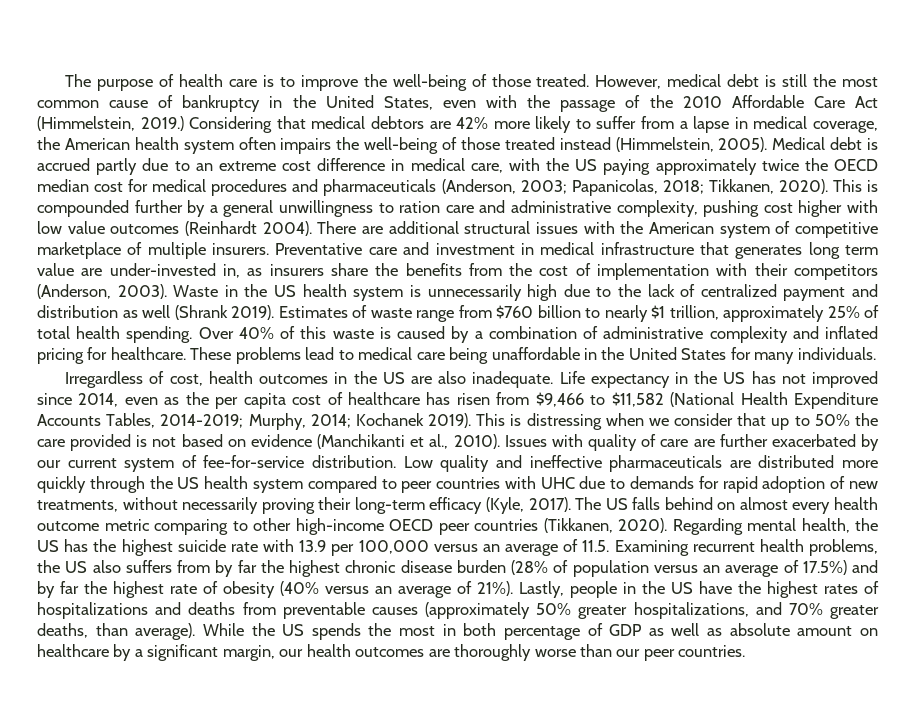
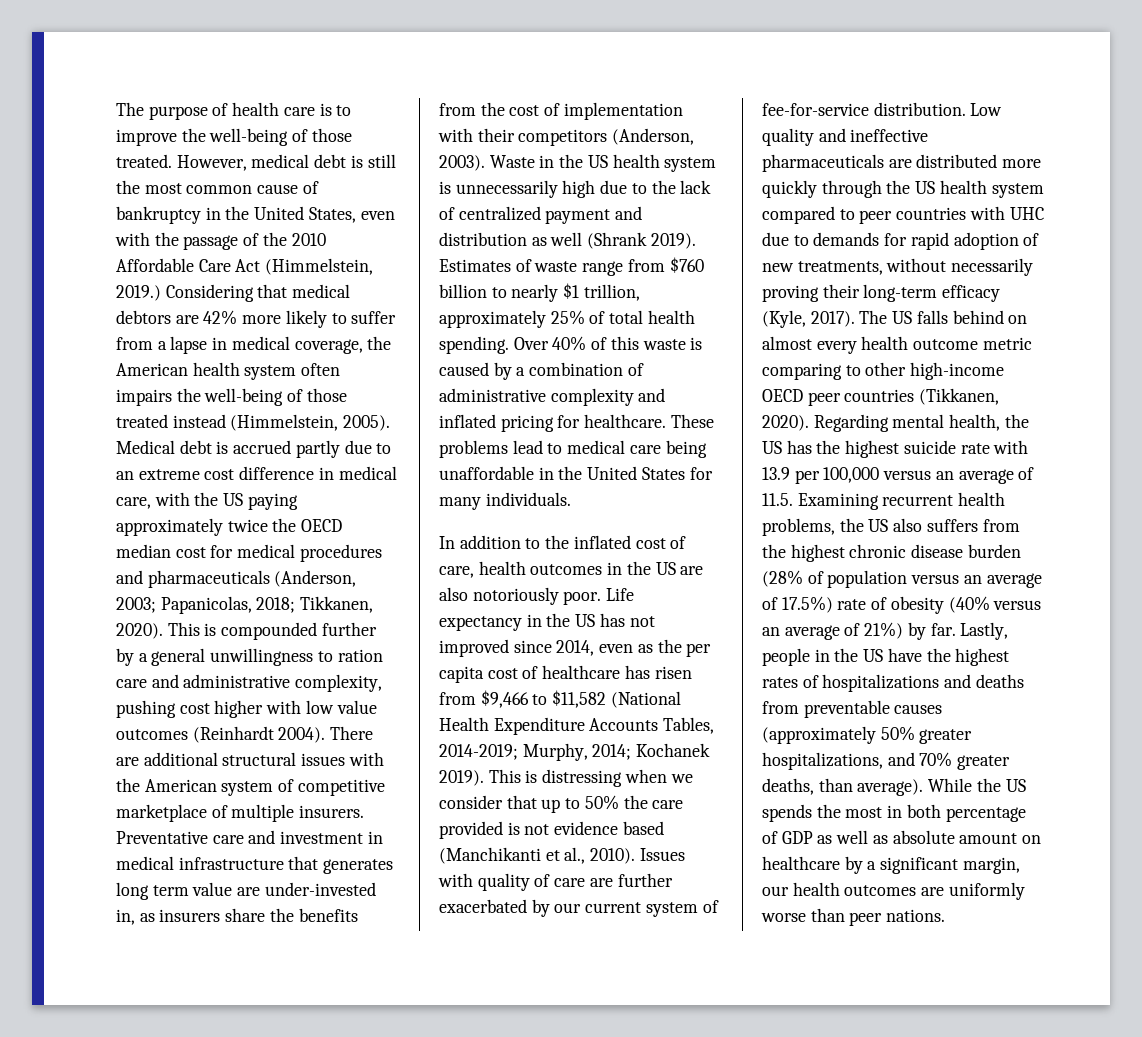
[65,371,203,388] Irregardless of cost, -> [439,535,687,549] [439,566,474,578] In addition to the inflated cost of care,
[472,371,554,388] inadequate. -> [472,587,602,605] notoriously poor.
[181,434,312,447] based on evidence -> [554,821,664,835] evidence based
[215,560,257,577] by far -> (1020, 525) none
[852,560,878,573] [37,581,164,598] and by far the highest -> (833, 604) none
[477,581,513,596] 21%). -> [864,622,956,640] 21%) by far.
[454,644,532,661] thoroughly -> [948,882,1025,900] uniformly
[616,645,746,661] our peer countries. -> [849,909,946,926] peer nations.

